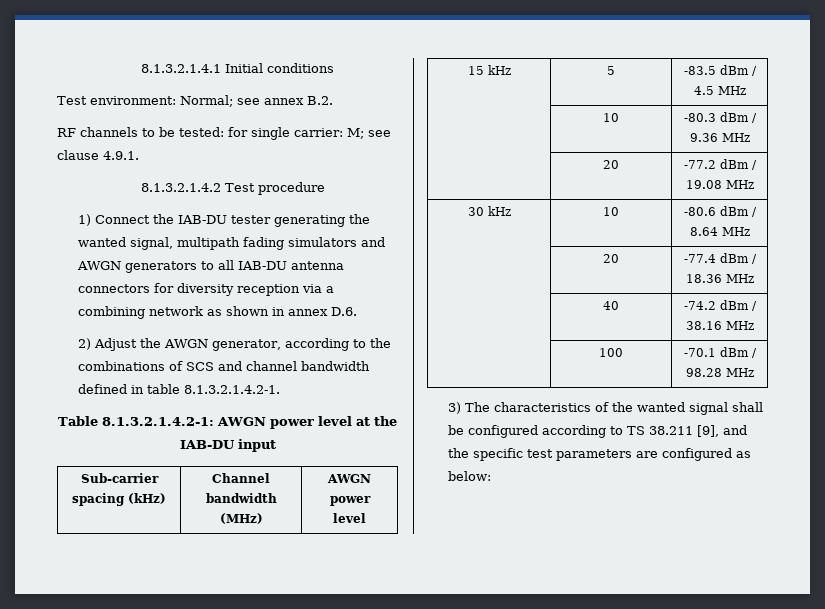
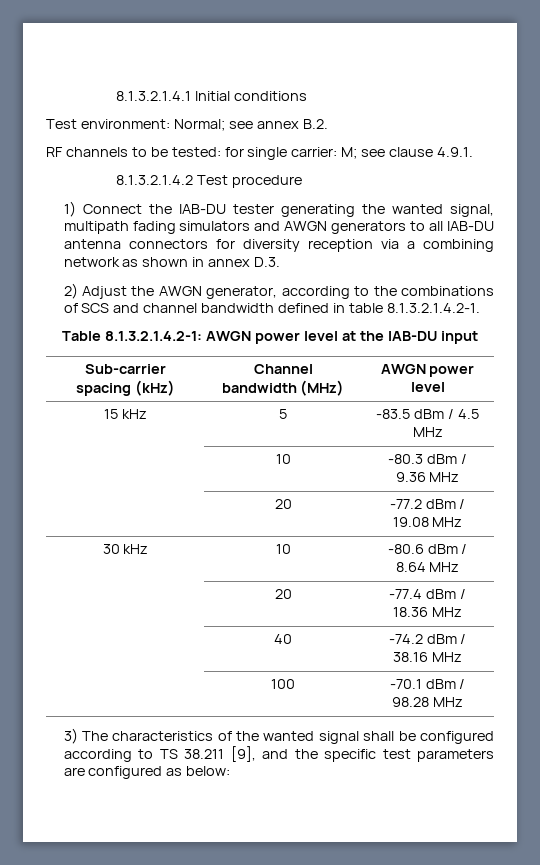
[331,307,358,316] D.6. -> [254,257,281,267] D.3.

